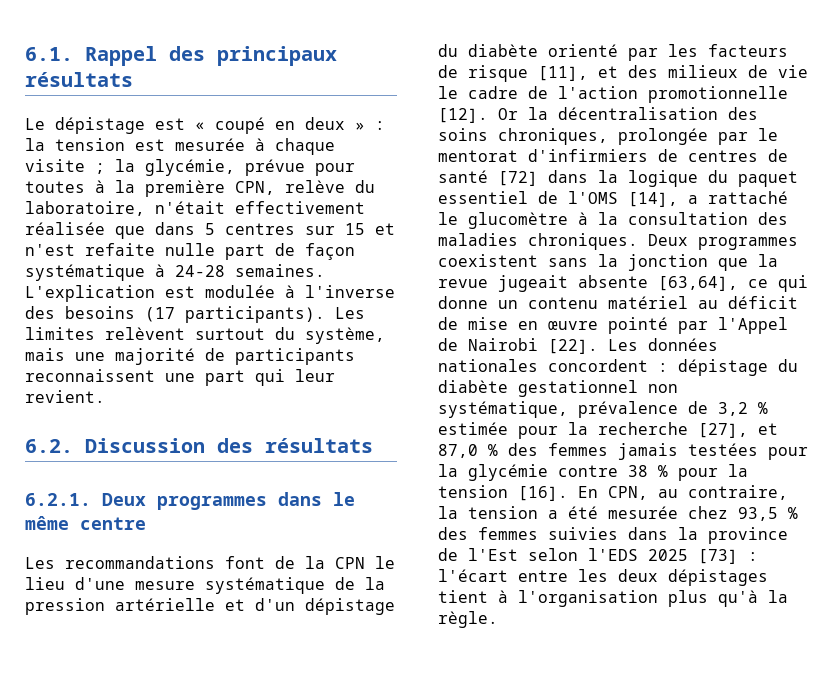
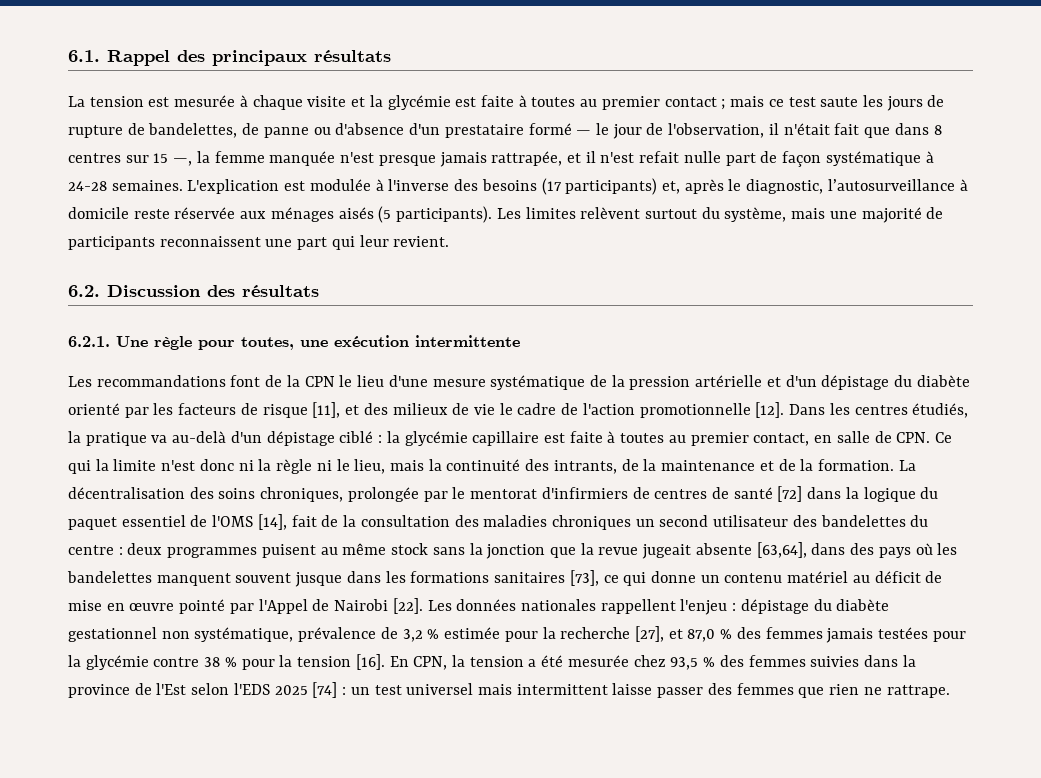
[25,117,385,134] [25,138,45,151] Le dépistage est « coupé en deux » : la -> [68,96,85,107] La
[95,159,355,176] [25,180,375,197] [25,201,365,216] [25,222,105,235] ; la glycémie, prévue pour toutes à la première CPN, relève du laboratoire, n'était effectivement réalisée -> [351,95,945,111] [68,123,860,139] et la glycémie est faite à toutes au premier contact ; mais ce test saute les jours de rupture de bandelettes, de panne ou d'absence d'un prestataire formé — le jour de l'observation, il n'était fait
[205,223,215,235] 5 -> [933,125,942,135] 8
[375,223,395,235] [25,243,155,256] et n'est refaite -> [173,151,680,167] —, la femme manquée n'est presque jamais rattrapée, et il n'est refait
(175, 314) none -> [565,178,968,195] [68,206,392,223] participants) et, après le diagnostic, l’autosurveillance à domicile reste réservée aux ménages aisés (5
[102,492,355,510] [25,516,146,530] Deux programmes dans le même centre -> [116,335,520,350] Une règle pour toutes, une exécution intermittente
[498,107,548,120] Or la -> [789,403,969,418] [68,431,952,446] [68,459,916,474] Dans les centres étudiés, la pratique va au-delà d'un dépistage ciblé : la glycémie capillaire est faite à toutes au premier contact, en salle de CPN. Ce qui la limite n'est donc ni la règle ni le lieu, mais la continuité des intrants, de la maintenance et de la formation. La
[688,191,788,204] [438,212,788,229] [438,233,798,250] [438,254,538,267] a rattaché le glucomètre à la consultation des maladies chroniques. Deux programmes coexistent -> [291,515,929,530] [68,543,429,558] fait de la consultation des maladies chroniques un second utilisateur des bandelettes du centre : deux programmes puisent au même stock
(738, 283) none -> [811,543,958,558] [67,570,599,587] dans des pays où les bandelettes manquent souvent jusque dans les formations sanitaires [73],
[548,359,648,372] concordent -> [600,599,728,615] rappellent l'enjeu
[658,485,788,500] au contraire, -> (448, 663) none
[698,549,758,564] [438,569,768,586] [438,590,788,607] [438,611,498,628] [73] : l'écart entre les deux dépistages tient à l'organisation plus qu'à la règle. -> [312,682,950,698] [74] : un test universel mais intermittent laisse passer des femmes que rien ne rattrape.

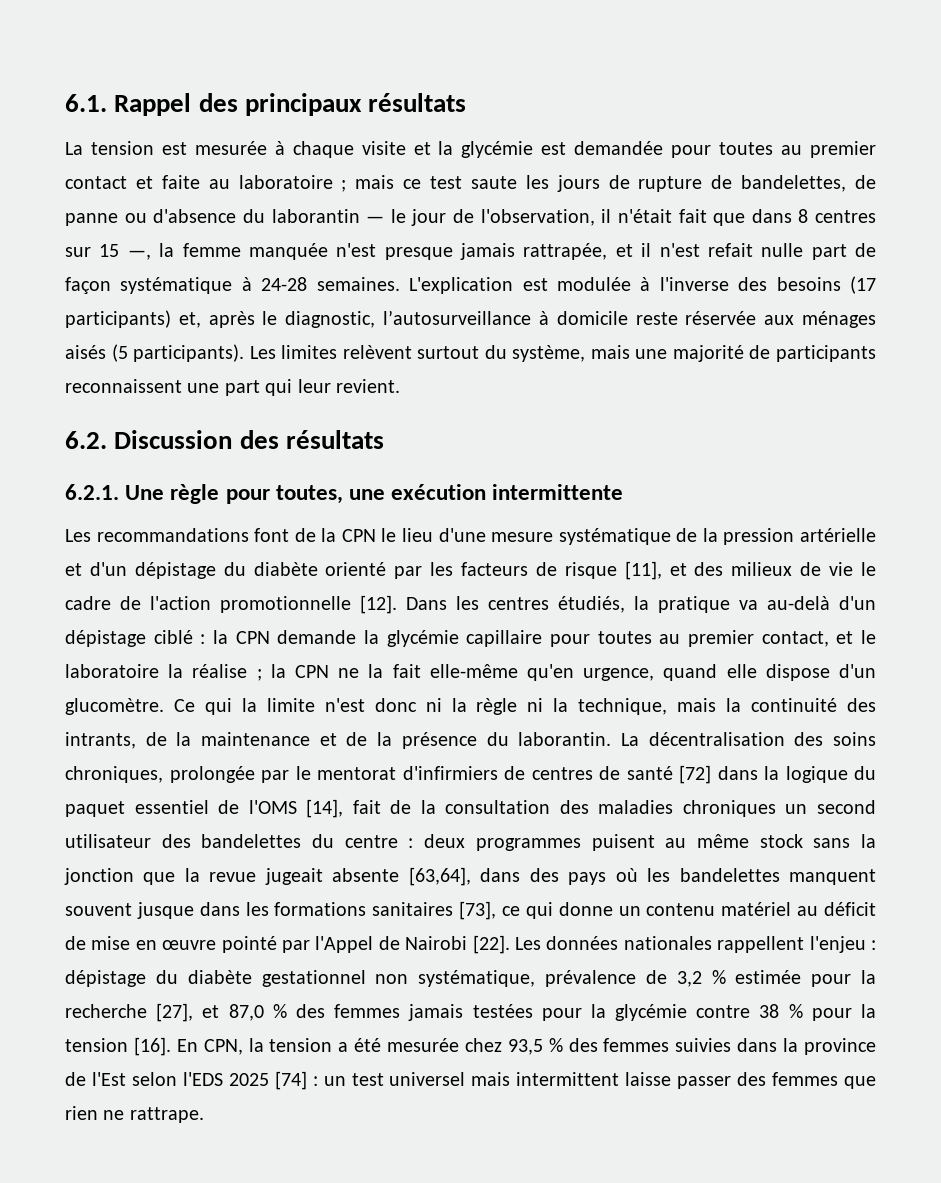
[480,95,527,107] faite à -> [574,141,712,158] demandée pour
(717, 102) none -> [135,175,333,189] et faite au laboratoire
[409,123,572,138] d'un prestataire formé -> [242,209,360,223] du laborantin
[404,431,931,446] glycémie capillaire est faite à toutes au premier contact, en salle de CPN. -> [235,630,876,647] [65,664,877,681] [65,698,164,715] CPN demande la glycémie capillaire pour toutes au premier contact, et le laboratoire la réalise ; la CPN ne la fait elle-même qu'en urgence, quand elle dispose d'un glucomètre.
[336,459,386,474] le lieu, -> [553,698,668,715] la technique,
[817,459,894,471] formation. -> [401,732,612,749] présence du laborantin.

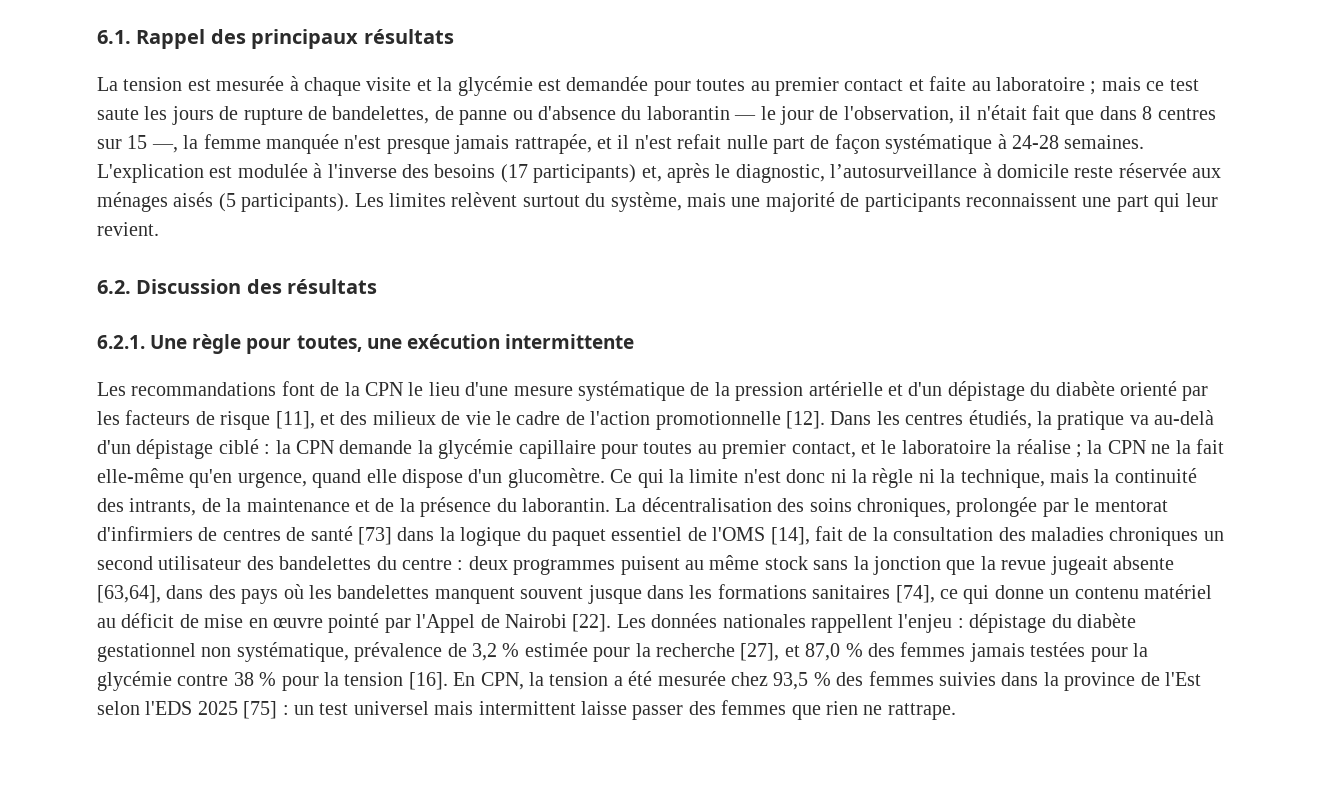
[679,765,711,784] [72] -> [358,527,392,545] [73]
[459,901,497,920] [73], -> [895,585,935,603] [74],
[274,1071,307,1090] [74] -> [243,701,278,719] [75]

